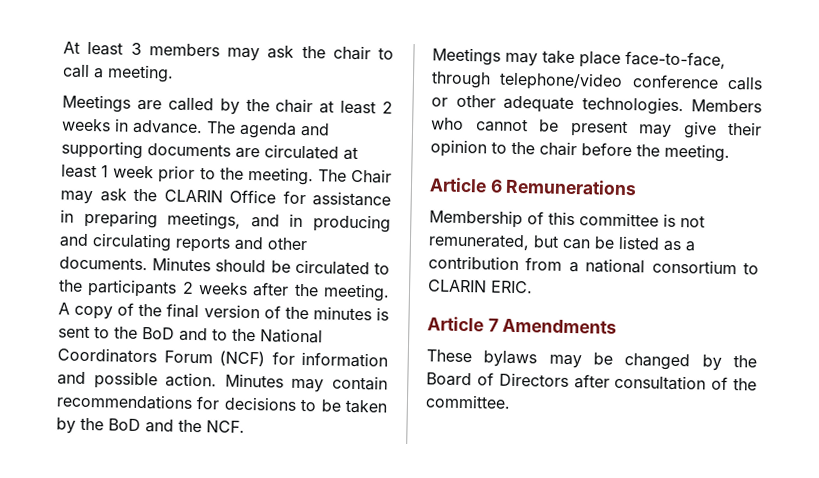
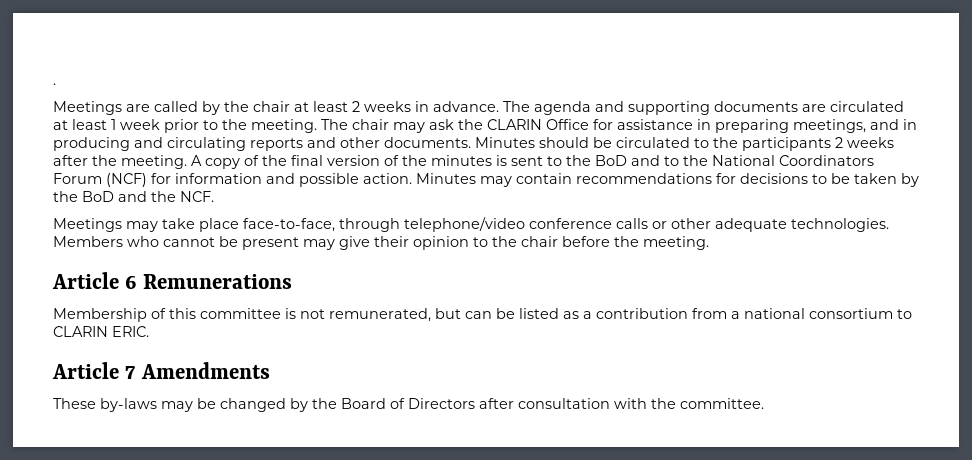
[63,41,394,62] [62,64,174,83] At least 3 members may ask the chair to call a meeting. -> [53,83,56,85] .
[351,168,392,184] Chair -> [352,119,389,130] chair
[483,350,538,368] bylaws -> [100,398,157,412] by-laws
[711,376,729,390] of -> [614,398,647,409] with

